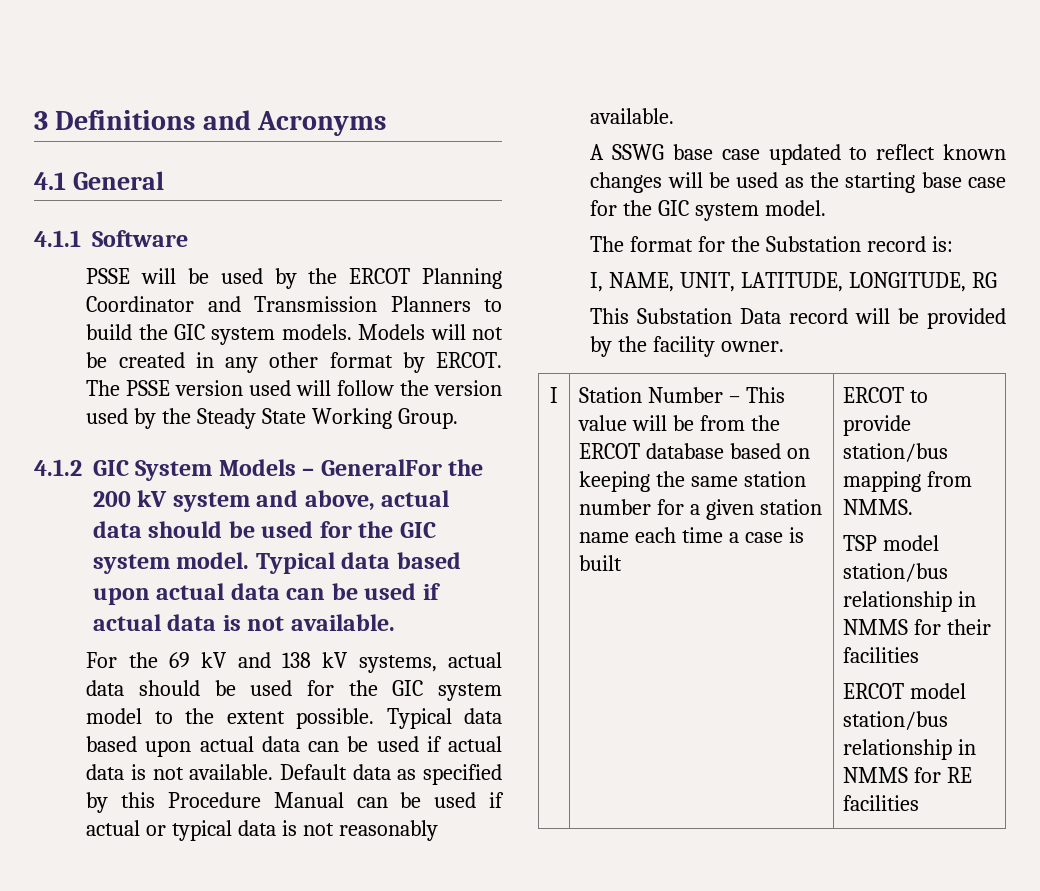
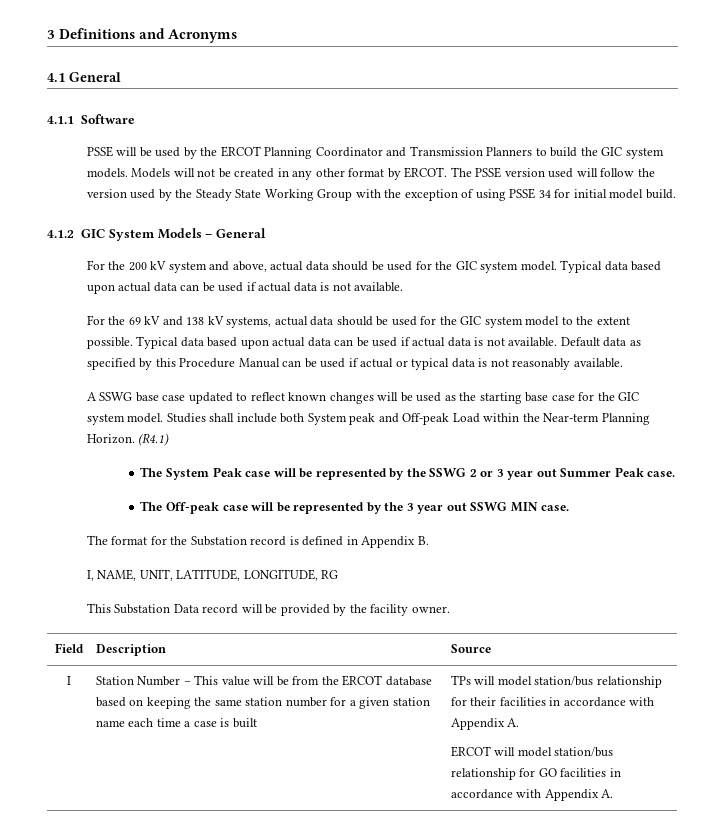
[397,408,458,429] Group. -> [317,188,676,201] Group with the exception of using PSSE 34 for initial model build.
[320,459,442,476] GeneralFor -> [216,228,267,238] [86,260,105,270] General // For
(827, 208) none -> [166,413,650,425] [86,433,170,446] [140,467,676,480] [140,501,570,514] Studies shall include both System peak and Off-peak Load within the Near-term Planning Horizon. (R4.1) // The System Peak case will be represented by the SSWG 2 or 3 year out Summer Peak case. // The Off-peak case will be represented by the 3 year out SSWG MIN case.
[931,236,953,252] is: -> [289,536,429,548] is defined in Appendix B.
(785, 346) none -> [54,643,84,653] [95,644,166,656] [450,644,491,653] // Field | Description | Source
[843,387,929,403] [843,415,912,436] [843,443,949,462] [843,471,973,492] [843,499,914,515] [843,535,940,551] [843,563,949,582] [843,591,977,612] [843,619,909,635] ERCOT to provide station/bus mapping from NMMS. // TSP model station/bus relationship in NMMS -> [450,675,662,688] TPs will model station/bus relationship
[843,683,967,699] [843,711,949,730] [843,739,977,760] [843,767,973,783] [843,795,920,811] // ERCOT model station/bus relationship in NMMS for RE facilities -> [549,697,655,707] [450,718,520,730] [450,746,614,757] [450,768,621,780] [450,789,614,801] in accordance with Appendix A. // ERCOT will model station/bus relationship for GO facilities in accordance with Appendix A.

